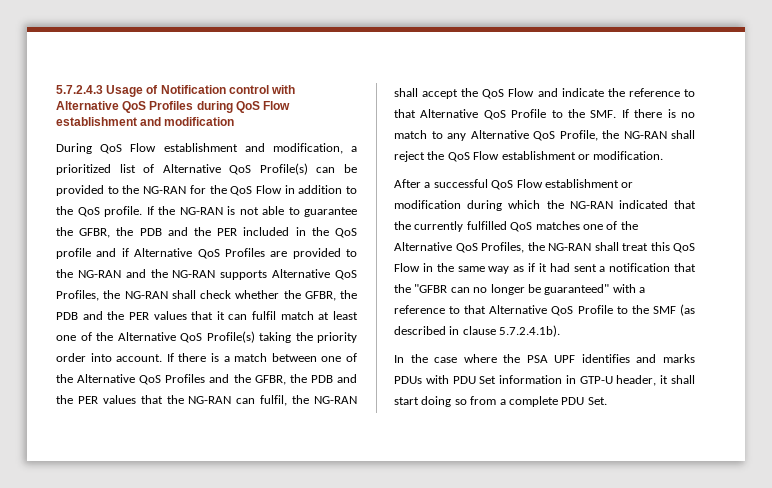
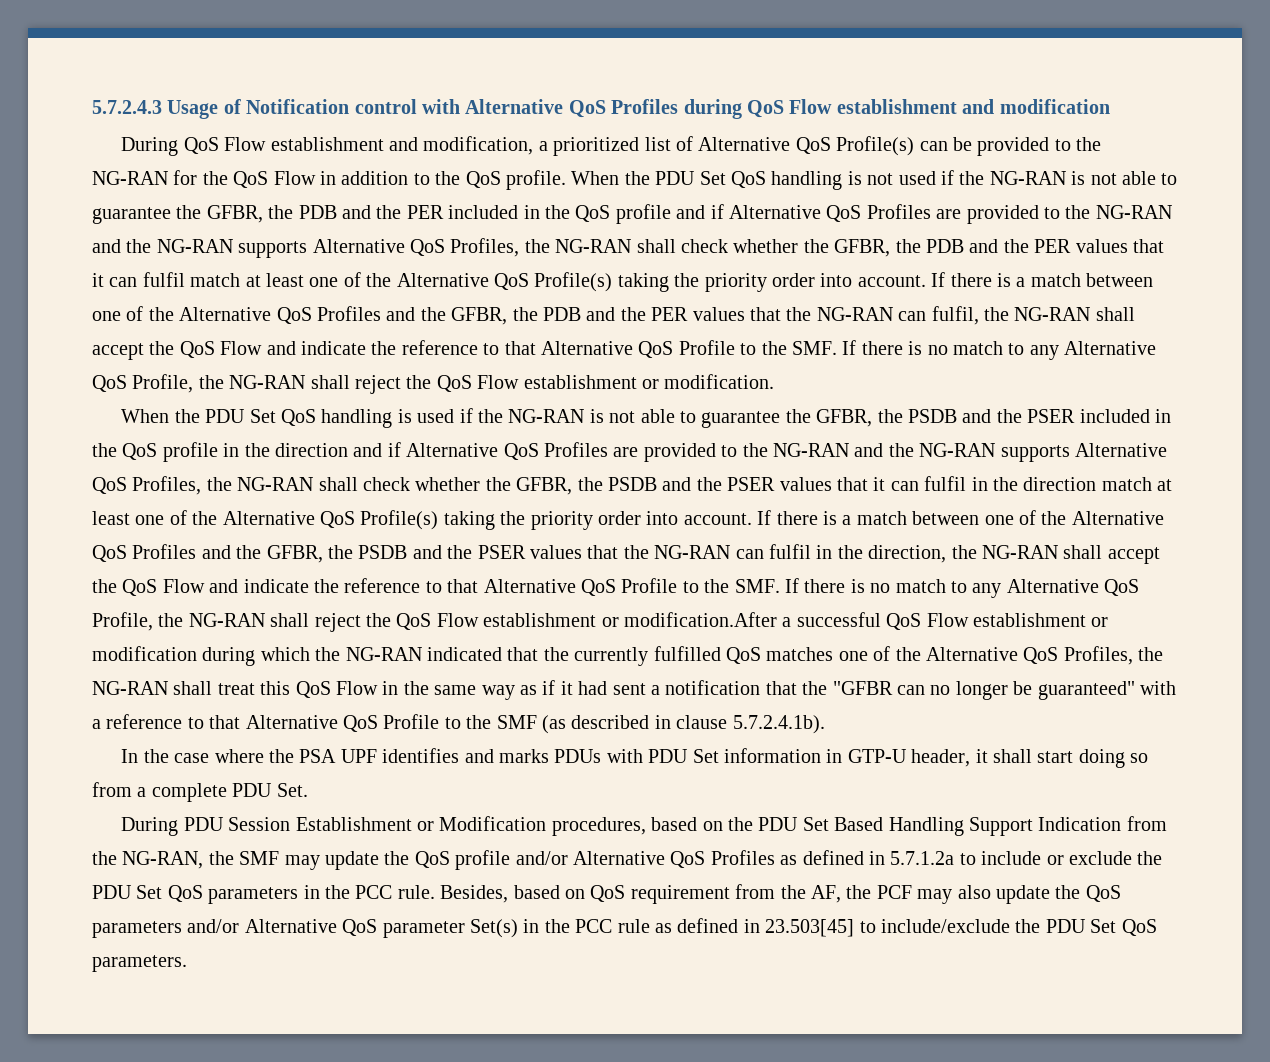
[146,206,154,215] If -> [571,170,954,190] When the PDU Set QoS handling is not used if
[394,179,421,188] After -> [121,408,1172,428] [92,442,1167,462] [92,476,1173,495] [92,510,1164,530] [92,544,1160,564] [92,578,1140,598] [92,612,777,632] When the PDU Set QoS handling is used if the NG-RAN is not able to guarantee the GFBR, the PSDB and the PSER included in the QoS profile in the direction and if Alternative QoS Profiles are provided to the NG-RAN and the NG-RAN supports Alternative QoS Profiles, the NG-RAN shall check whether the GFBR, the PSDB and the PSER values that it can fulfil in the direction match at least one of the Alternative QoS Profile(s) taking the priority order into account. If there is a match between one of the Alternative QoS Profiles and the GFBR, the PSDB and the PSER values that the NG-RAN can fulfil in the direction, the NG-RAN shall accept the QoS Flow and indicate the reference to that Alternative QoS Profile to the SMF. If there is no match to any Alternative QoS Profile, the NG-RAN shall reject the QoS Flow establishment or modification.After
(607, 401) none -> [121,816,1167,836] [92,850,1163,870] [92,884,1121,904] [92,918,1157,938] [92,955,187,972] // During PDU Session Establishment or Modification procedures, based on the PDU Set Based Handling Support Indication from the NG-RAN, the SMF may update the QoS profile and/or Alternative QoS Profiles as defined in 5.7.1.2a to include or exclude the PDU Set QoS parameters in the PCC rule. Besides, based on QoS requirement from the AF, the PCF may also update the QoS parameters and/or Alternative QoS parameter Set(s) in the PCC rule as defined in 23.503[45] to include/exclude the PDU Set QoS parameters.

